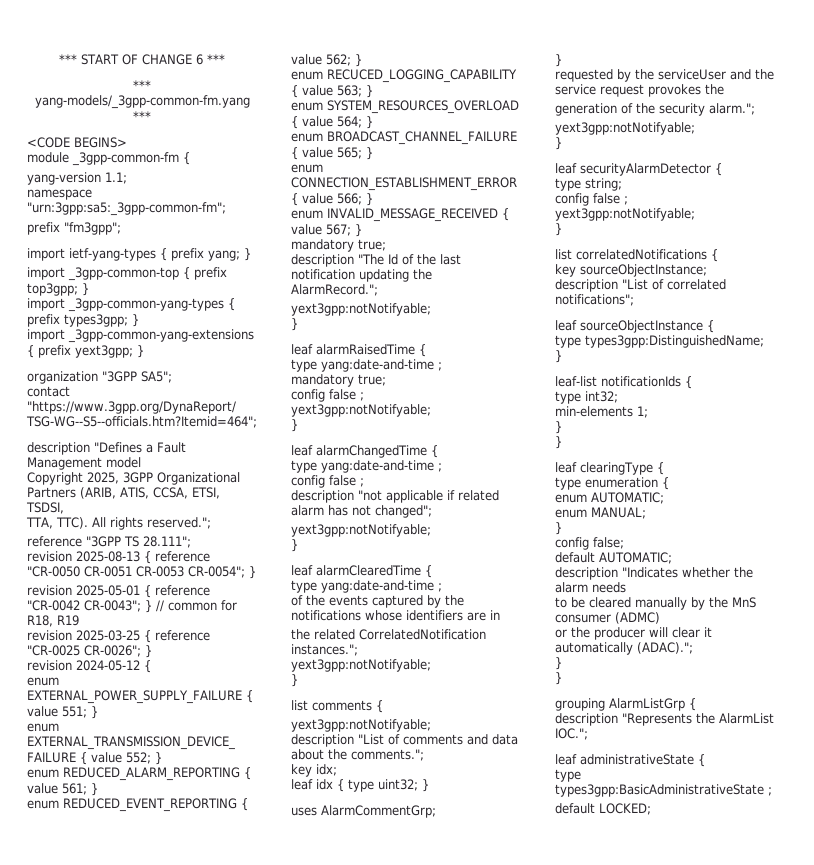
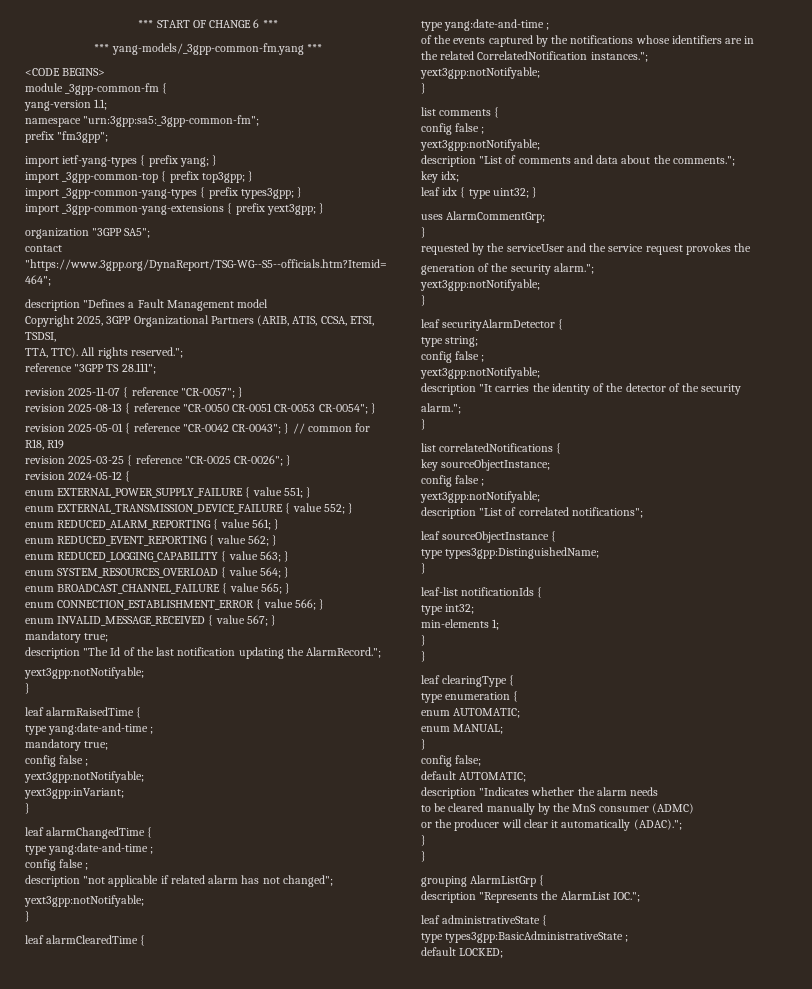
(191, 542) none -> [25,387,244,398] // revision 2025-11-07 { reference "CR-0057"; }
[327,69,517,83] RECUCED_LOGGING_CAPABILITY -> [57,552,219,562] REDUCED_LOGGING_CAPABILITY
(431, 410) none -> [24,788,124,799] // yext3gpp:inVariant;
(383, 706) none -> [421,123,485,135] // config false ;
(695, 214) none -> [421,383,742,395] [421,403,461,414] // description "It carries the identity of the detector of the security // alarm.";
(707, 270) none -> [421,475,485,487] [420,491,540,503] // config false ; // yext3gpp:notNotifyable;

